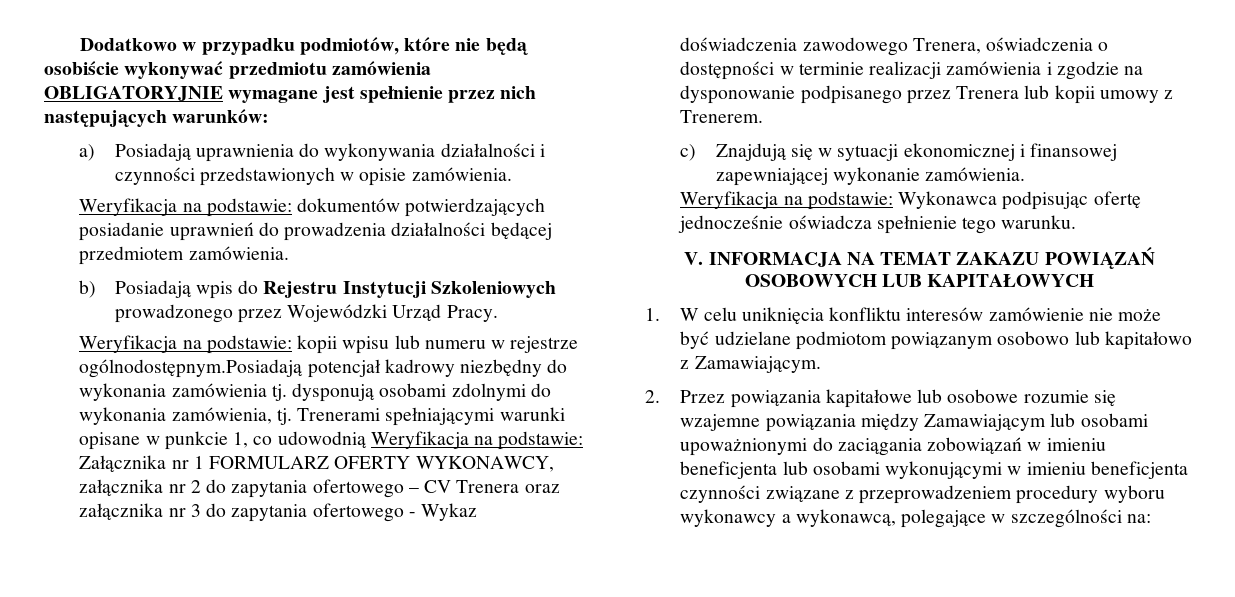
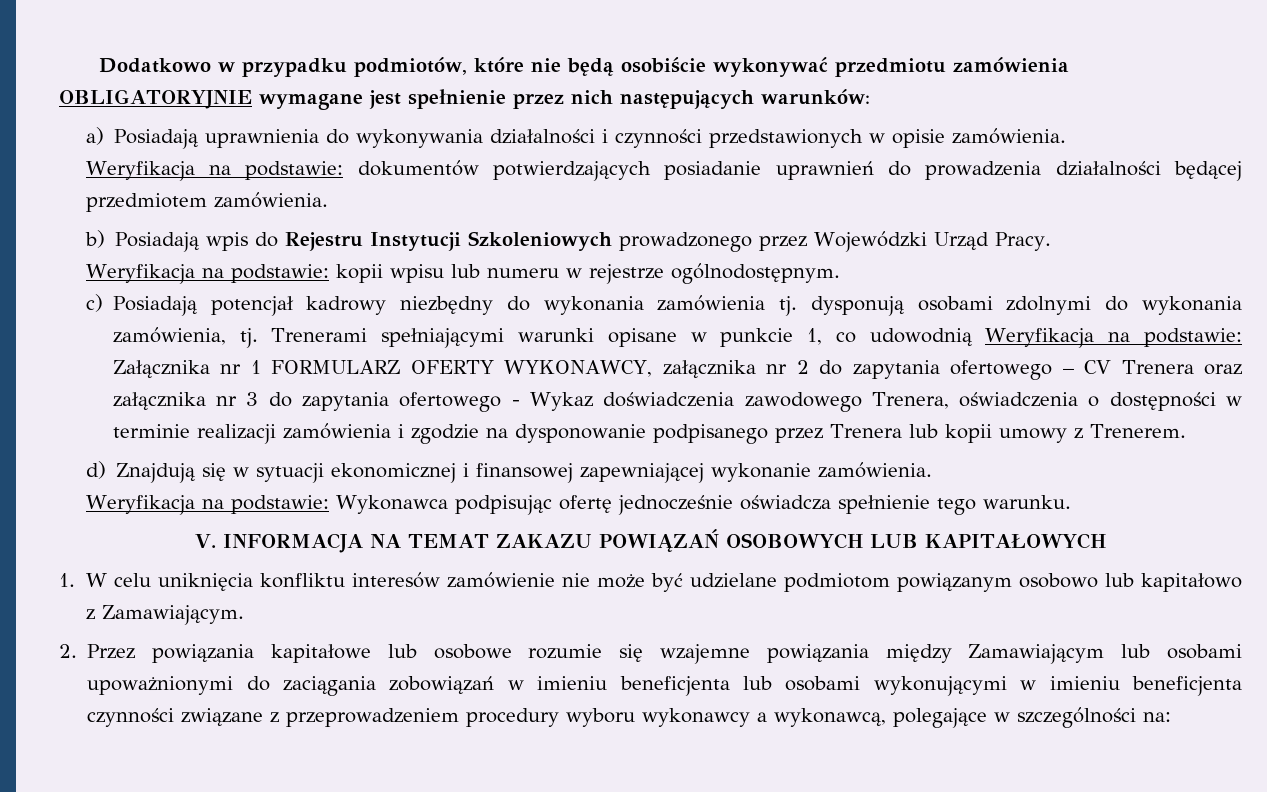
[79,359,304,378] ogólnodostępnym.Posiadają -> [670,263,840,284] [85,294,198,316] ogólnodostępnym. // c) Posiadają
[680,144,697,161] c) -> [85,461,106,479] d)

